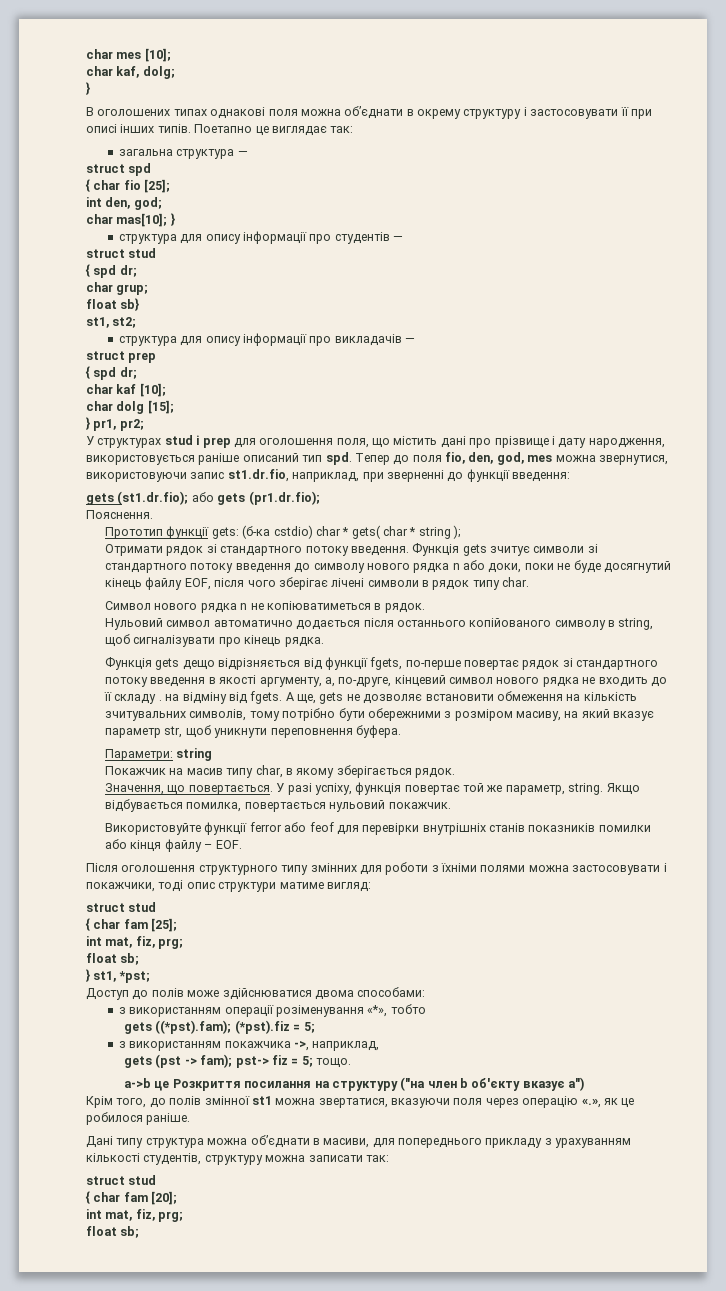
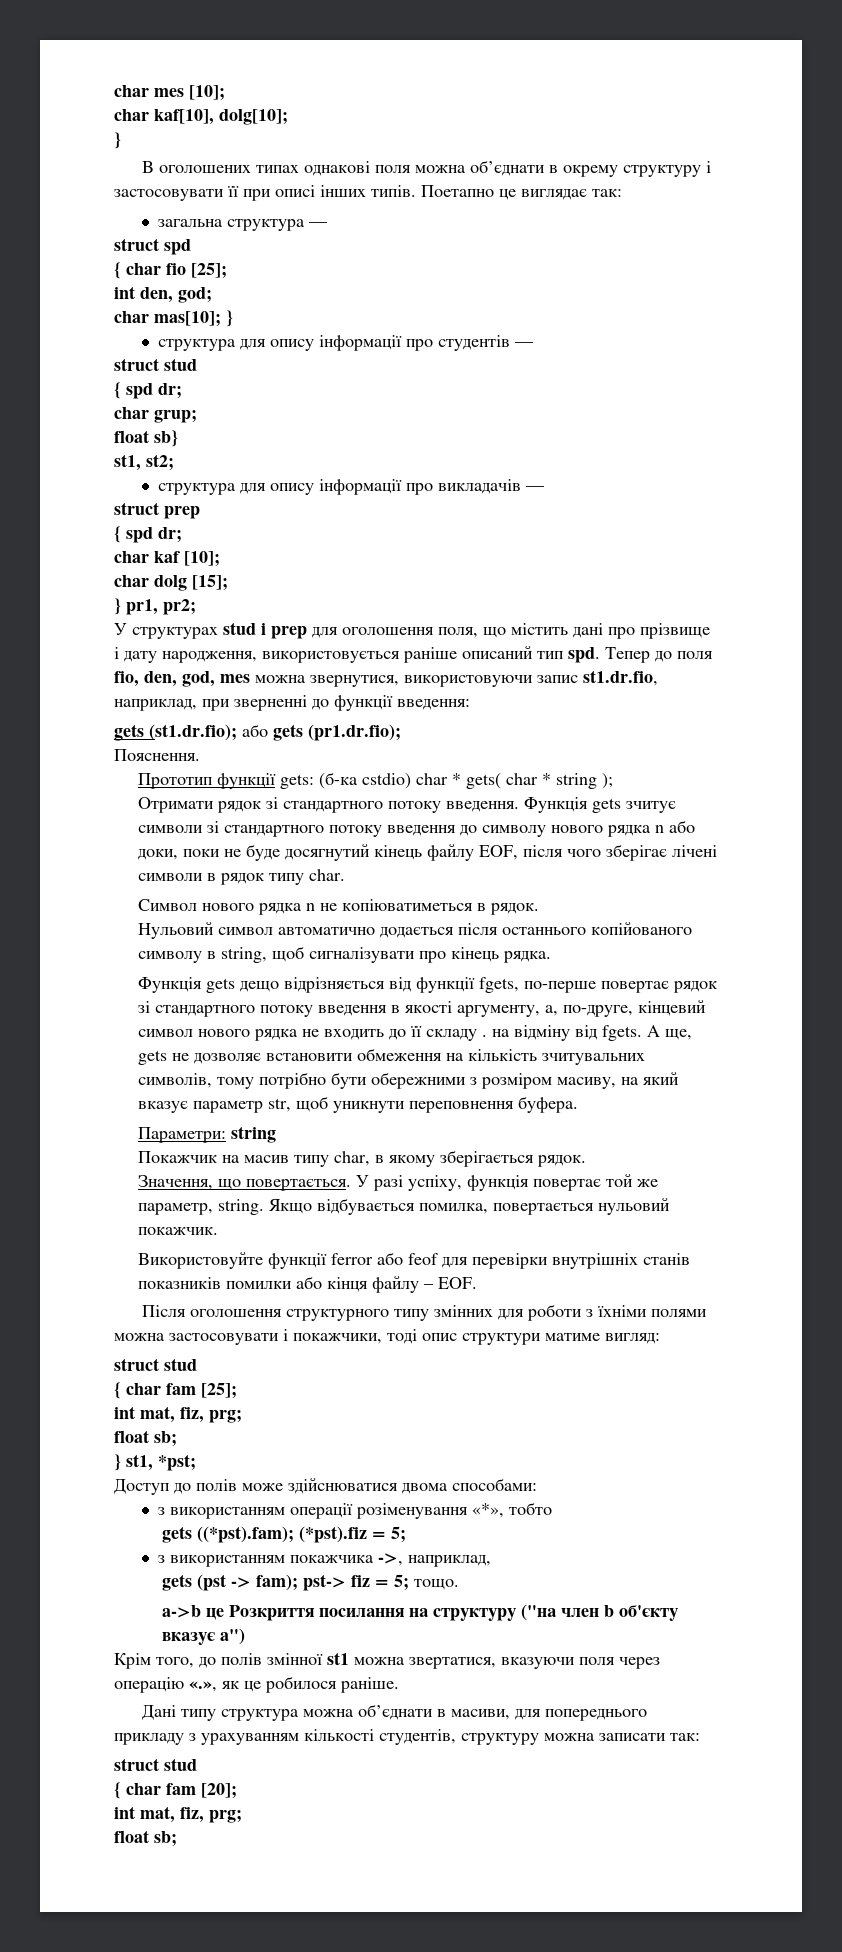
[116,66,175,79] kaf, dolg; -> [154,109,288,125] kaf[10], dolg[10];

